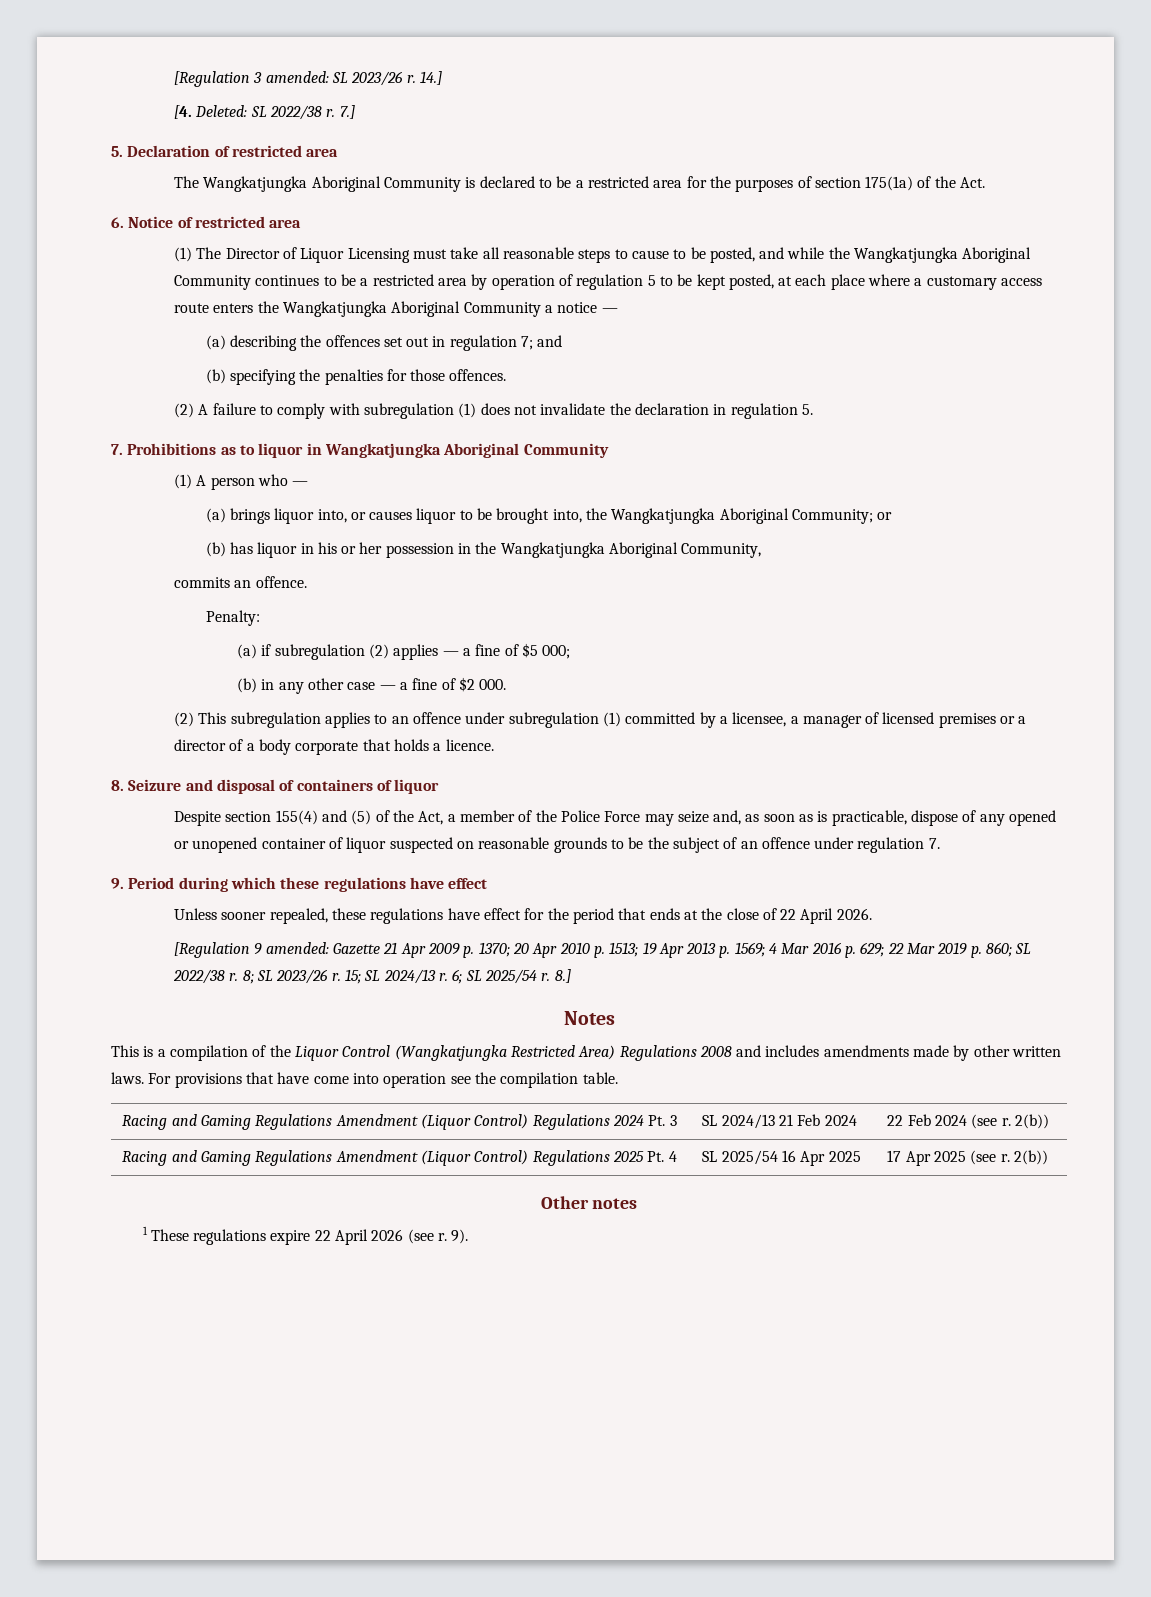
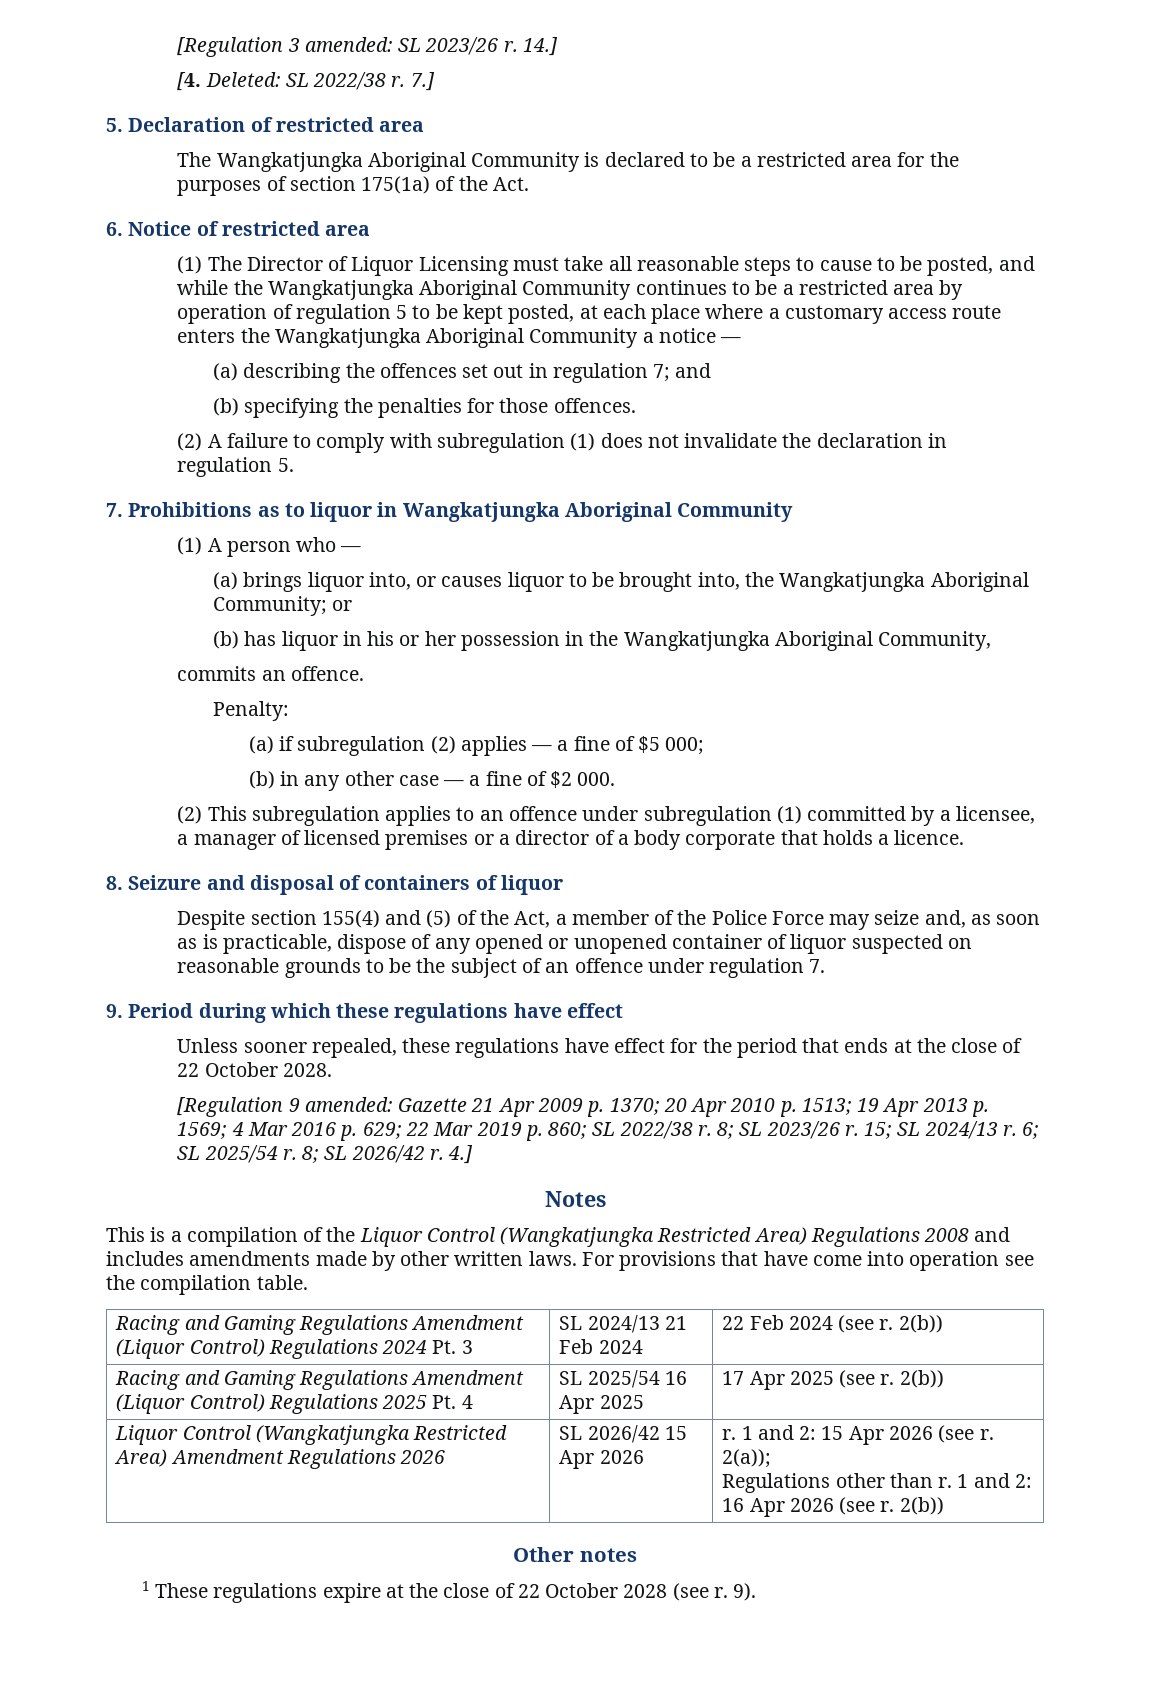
[800,908,872,924] April 2026. -> [204,1062,332,1077] October 2028.
[554,969,571,983] 8.] -> [302,1145,474,1164] 8; SL 2026/42 r. 4.]
(1048, 1157) none -> [115,1425,508,1445] [114,1449,446,1469] [559,1425,687,1443] [559,1450,644,1469] [722,1425,994,1445] [722,1449,772,1468] [722,1473,1032,1493] [722,1497,944,1517] // Liquor Control (Wangkatjungka Restricted Area) Amendment Regulations 2026 | SL 2026/42 15 Apr 2026 | r. 1 and 2: 15 Apr 2026 (see r. 2(a)); // Regulations other than r. 1 and 2: 16 Apr 2026 (see r. 2(b))
[314,1229,404,1245] 22 April 2026 -> [385,1583,668,1598] at the close of 22 October 2028

